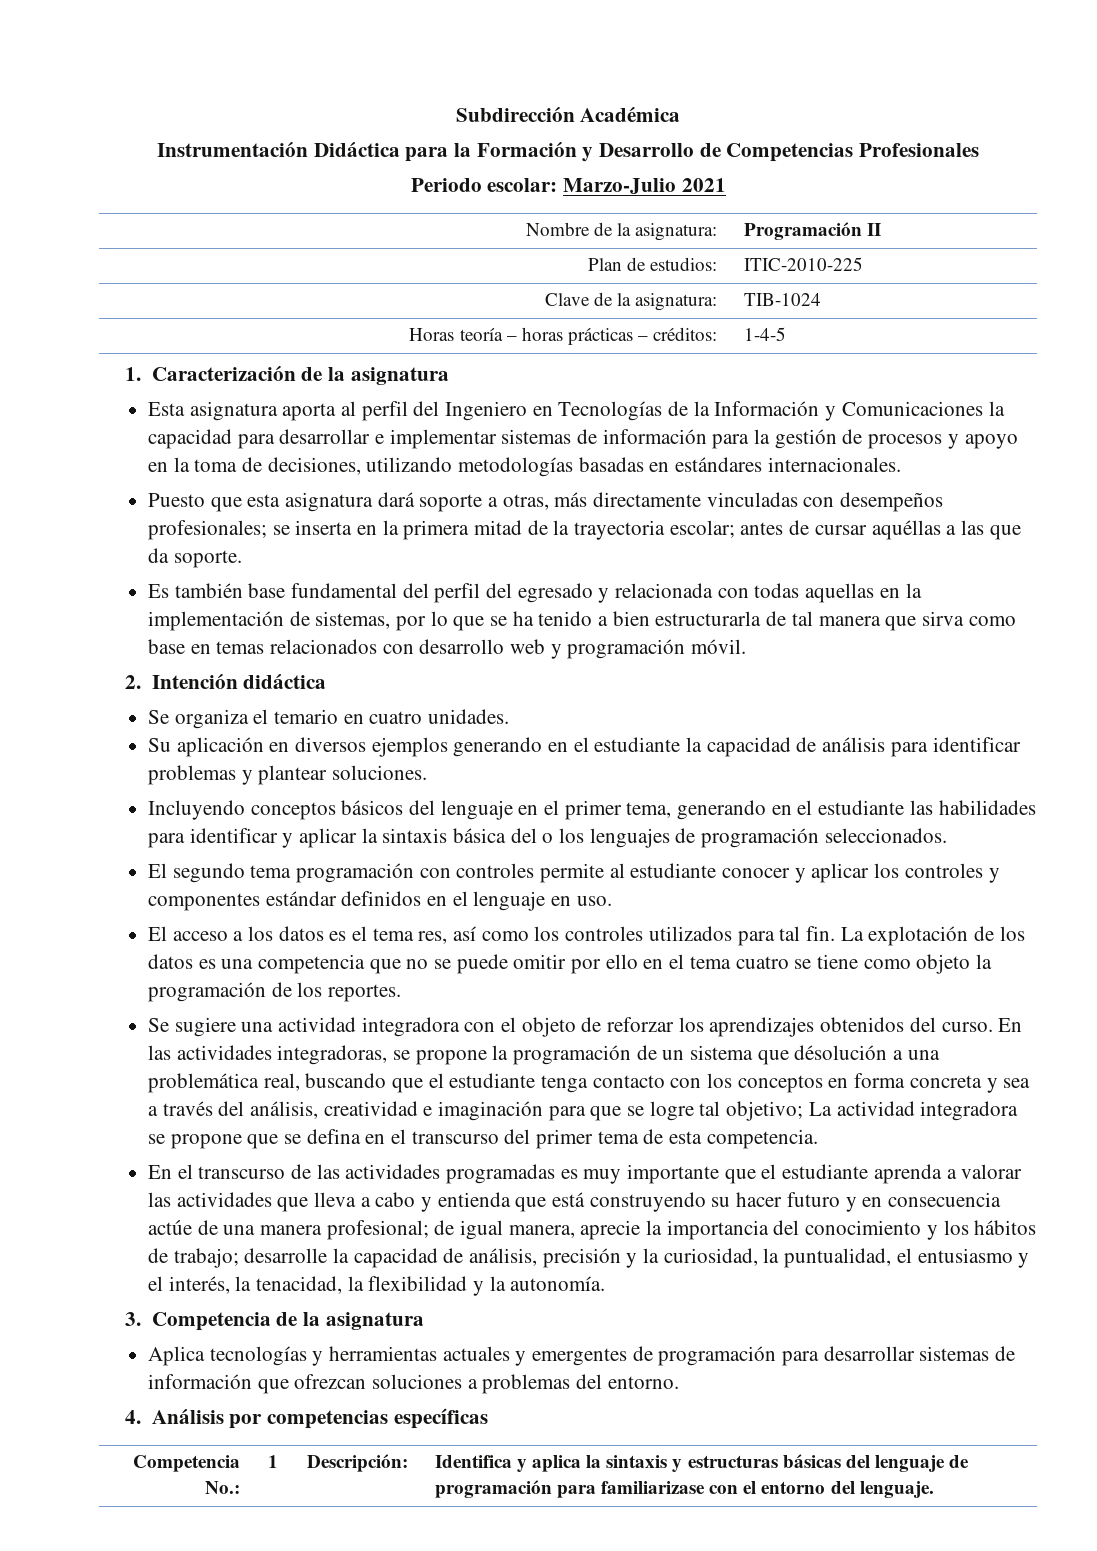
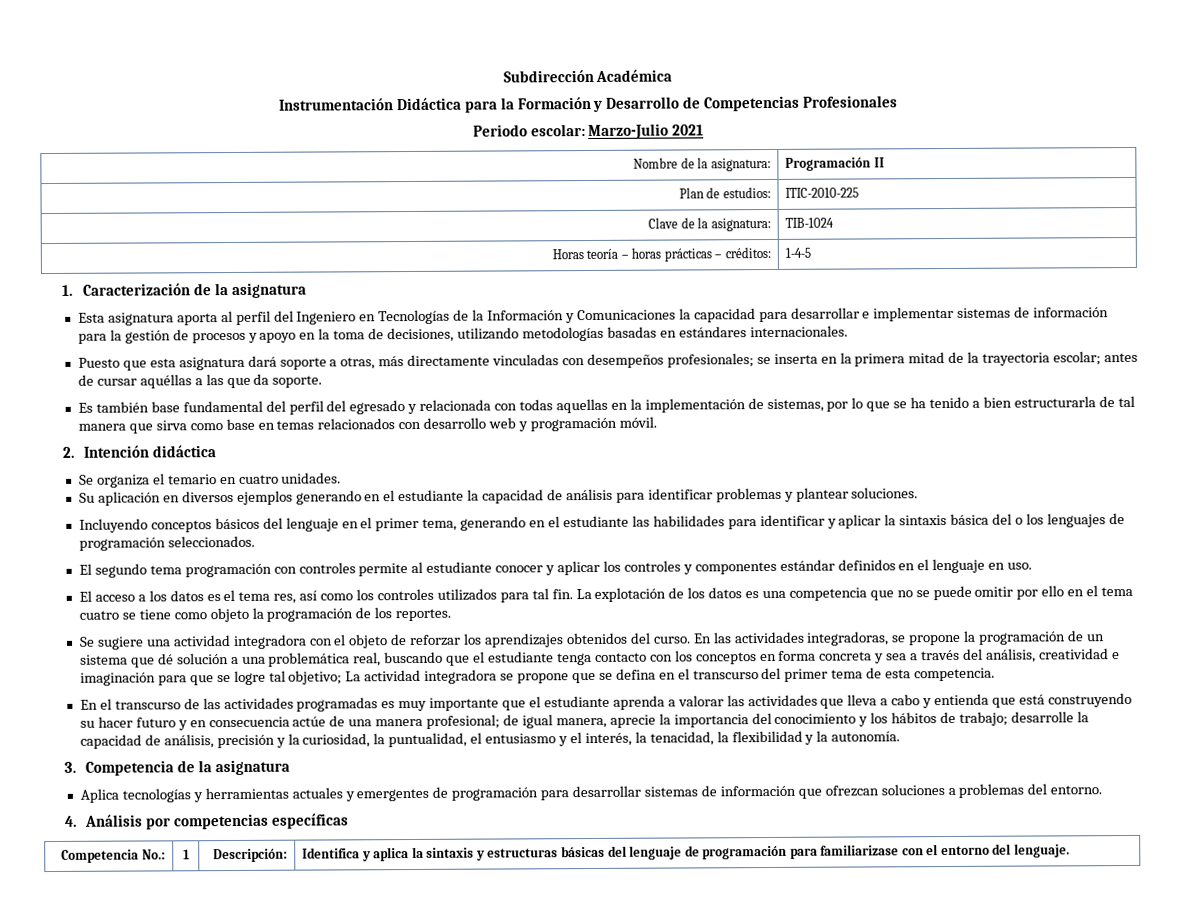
[794,1045,888,1060] désolución -> [157,653,229,665] dé solución

